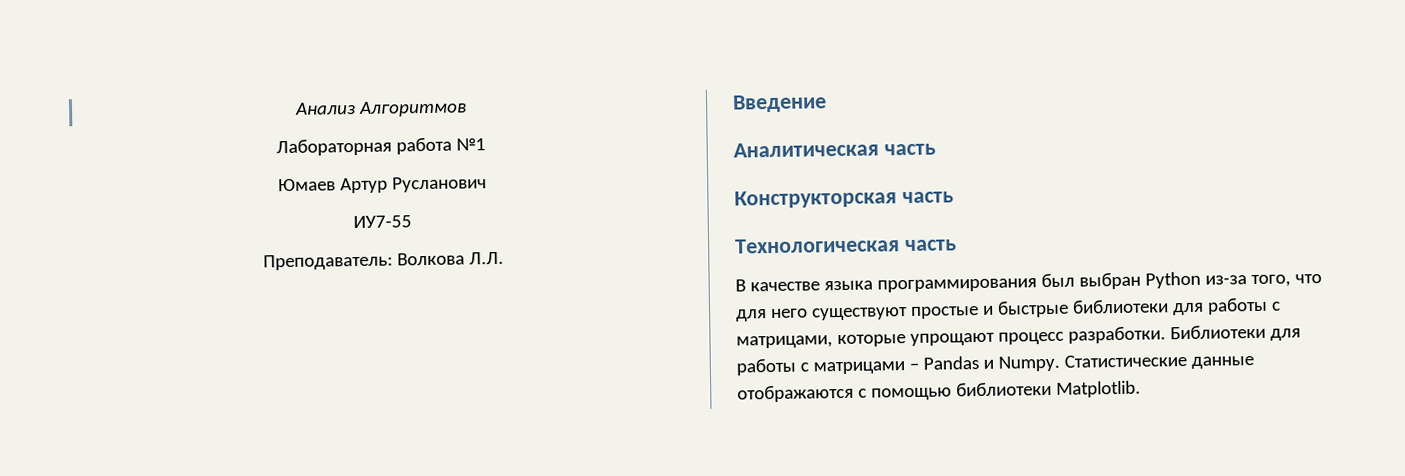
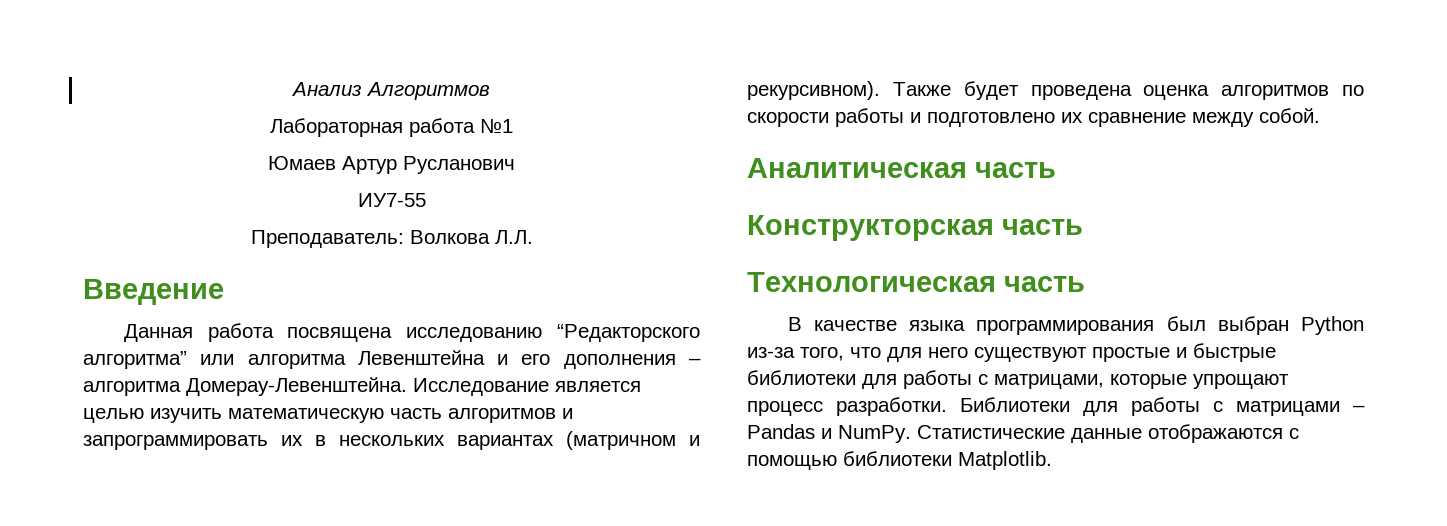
(827, 103) none -> [123,323,700,342] [83,350,701,369] [83,377,641,396] [83,408,573,423] [83,431,700,450] [747,81,1364,100] [747,108,1320,127] // Данная работа посвящена исследованию “Редакторского алгоритма” или алгоритма Левенштейна и его дополнения – алгоритма Домерау-Левенштейна. Исследование является целью изучить математическую часть алгоритмов и запрограммировать их в нескольких вариантах (матричном и рекурсивном). Также будет проведена оценка алгоритмов по скорости работы и подготовлено их сравнение между собой.
[997,355,1060,372] Numpy. -> [838,425,911,443] NumPy.

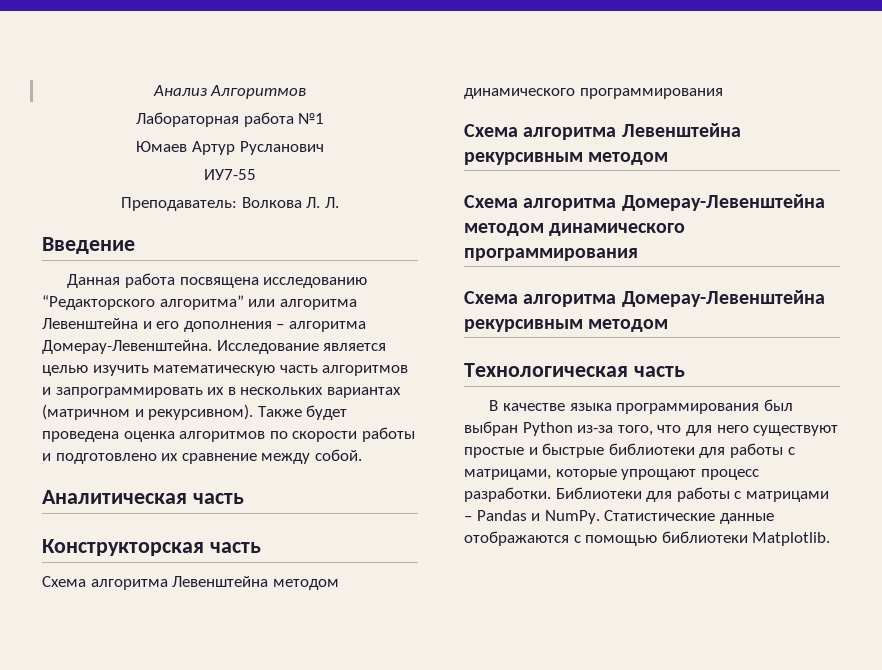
[494,230,533,244] Л.Л. -> [306,197,339,208] Л. Л.
(1083, 227) none -> [42,576,339,590] [464,88,723,99] [464,123,741,140] [464,152,669,165] [464,194,825,211] [464,223,686,236] [464,248,638,261] [464,290,825,307] [464,319,669,332] // Схема алгоритма Левенштейна методом динамического программирования // Схема алгоритма Левенштейна рекурсивным методом // Схема алгоритма Домерау-Левенштейна методом динамического программирования // Схема алгоритма Домерау-Левенштейна рекурсивным методом

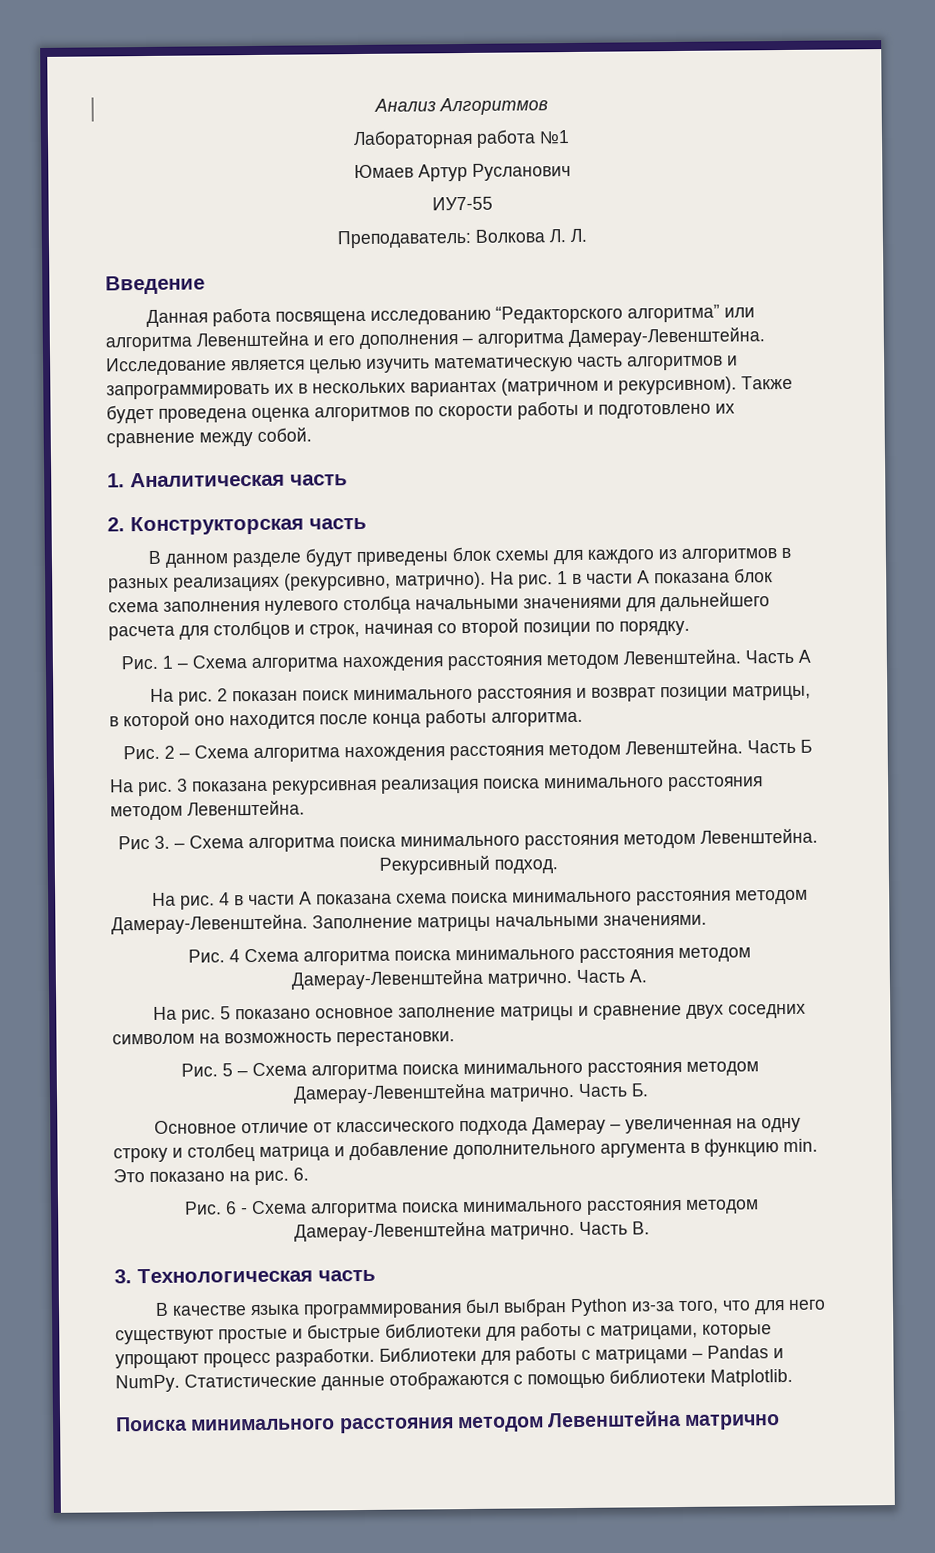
[42,340,212,354] Домерау-Левенштейна. -> [568,327,765,348] Дамерау-Левенштейна.
(362, 455) none -> [107,473,125,488] 1.
(244, 498) none -> [107,517,125,532] 2.
[42,576,339,590] [464,88,723,99] [464,123,741,140] [464,152,669,165] [464,194,825,211] [464,223,686,236] [464,248,638,261] [464,290,825,307] [464,319,669,332] Схема алгоритма Левенштейна методом динамического программирования // Схема алгоритма Левенштейна рекурсивным методом // Схема алгоритма Домерау-Левенштейна методом динамического программирования // Схема алгоритма Домерау-Левенштейна рекурсивным методом // -> [148,546,792,568] [108,568,773,593] [108,592,770,615] [108,618,690,641] [121,649,811,673] [150,685,812,706] [109,708,583,731] [122,739,812,763] [110,776,763,797] [110,800,305,821] [118,828,818,853] [378,855,558,875] [152,889,809,910] [111,914,707,935] [187,947,751,966] [291,969,647,990] [153,1003,807,1024] [112,1031,455,1047] [181,1061,759,1080] [292,1083,649,1104] [154,1116,802,1136] [113,1138,818,1163] [113,1167,309,1186] [184,1199,759,1218] [294,1221,650,1242] [114,1269,132,1284] В данном разделе будут приведены блок схемы для каждого из алгоритмов в разных реализациях (рекурсивно, матрично). На рис. 1 в части А показана блок схема заполнения нулевого столбца начальными значениями для дальнейшего расчета для столбцов и строк, начиная со второй позиции по порядку. // Рис. 1 – Схема алгоритма нахождения расстояния методом Левенштейна. Часть А // На рис. 2 показан поиск минимального расстояния и возврат позиции матрицы, в которой оно находится после конца работы алгоритма. // Рис. 2 – Схема алгоритма нахождения расстояния методом Левенштейна. Часть Б // На рис. 3 показана рекурсивная реализация поиска минимального расстояния методом Левенштейна. // Рис 3. – Схема алгоритма поиска минимального расстояния методом Левенштейна. Рекурсивный подход. // На рис. 4 в части А показана схема поиска минимального расстояния методом Дамерау-Левенштейна. Заполнение матрицы начальными значениями. // Рис. 4 Схема алгоритма поиска минимального расстояния методом Дамерау-Левенштейна матрично. Часть А. // На рис. 5 показано основное заполнение матрицы и сравнение двух соседних символом на возможность перестановки. // Рис. 5 – Схема алгоритма поиска минимального расстояния методом Дамерау-Левенштейна матрично. Часть Б. // Основное отличие от классического подхода Дамерау – увеличенная на одну строку и столбец матрица и добавление дополнительного аргумента в функцию min. Это показано на рис. 6. // Рис. 6 - Схема алгоритма поиска минимального расстояния методом Дамерау-Левенштейна матрично. Часть В. // 3.
(831, 539) none -> [116,1410,781,1434] // Поиска минимального расстояния методом Левенштейна матрично

